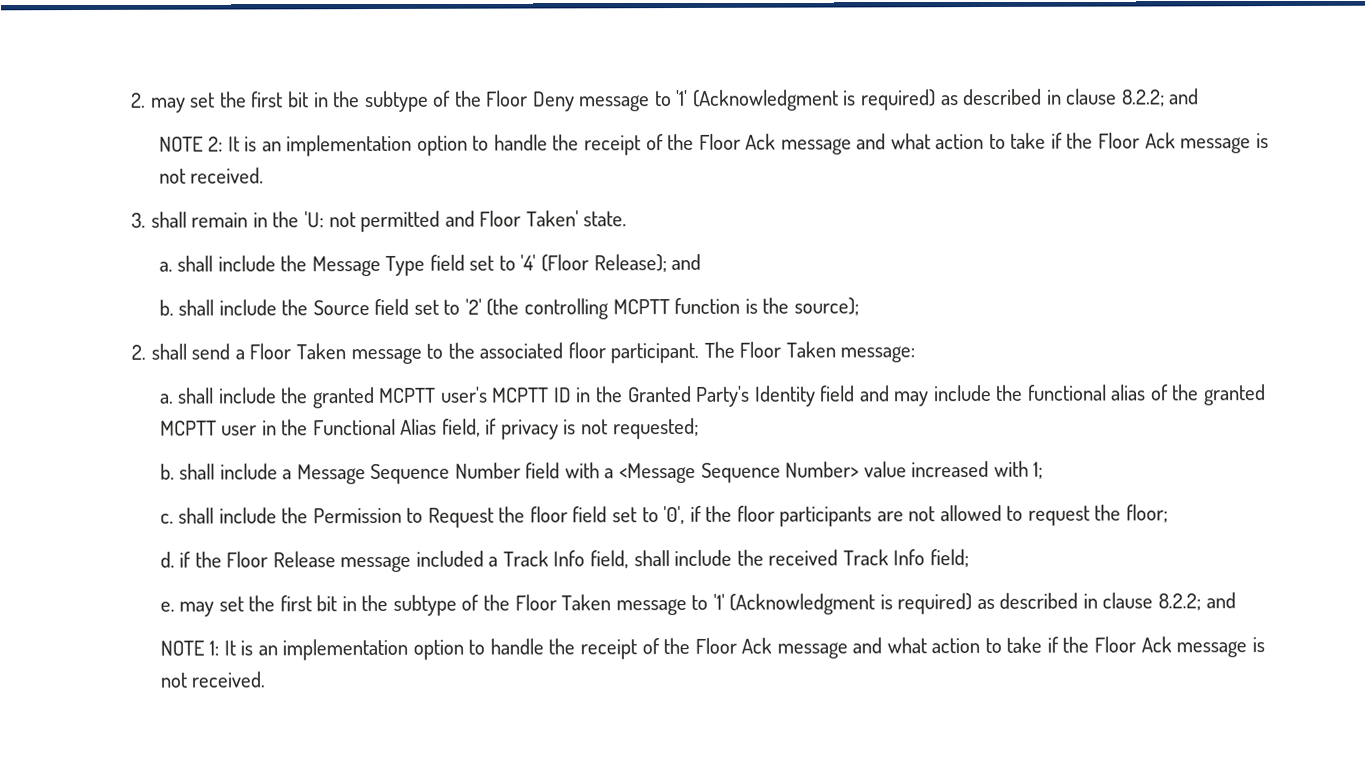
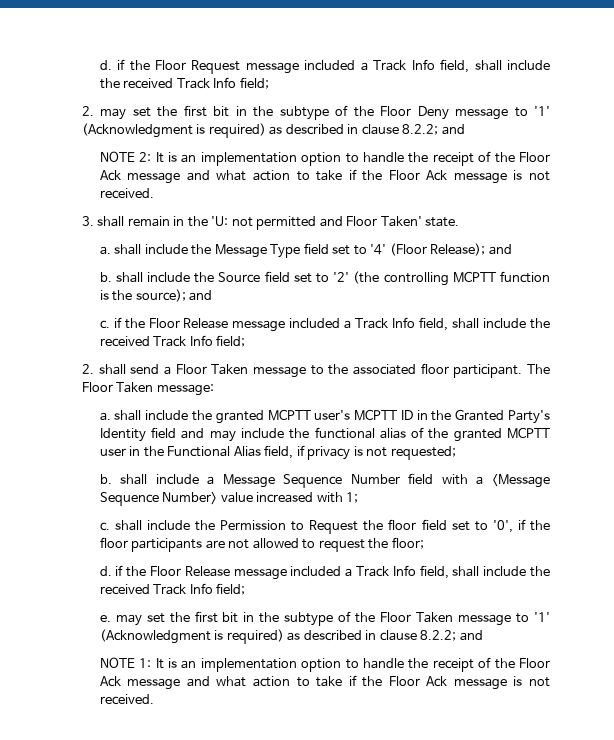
(131, 100) none -> [99,59,551,74] [99,77,269,89] d. if the Floor Request message included a Track Info field, shall include the received Track Info field; //
(859, 306) none -> [189,290,213,301] [99,317,550,332] [99,335,246,347] and // c. if the Floor Release message included a Track Info field, shall include the received Track Info field;

